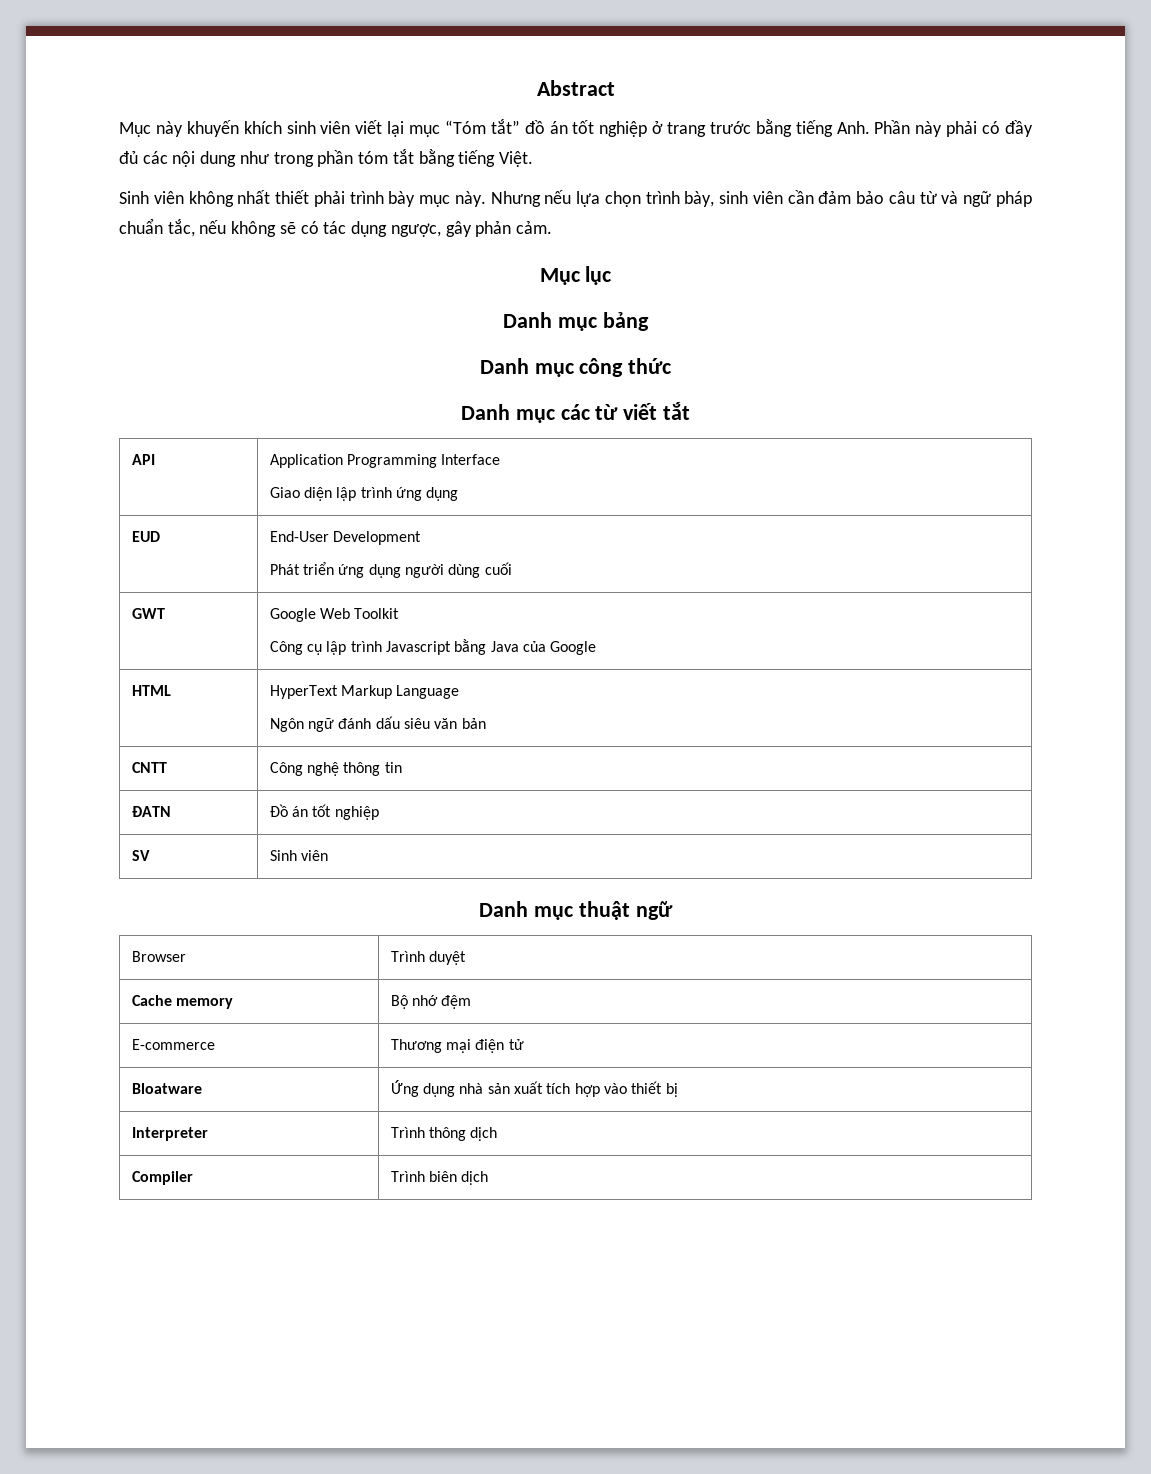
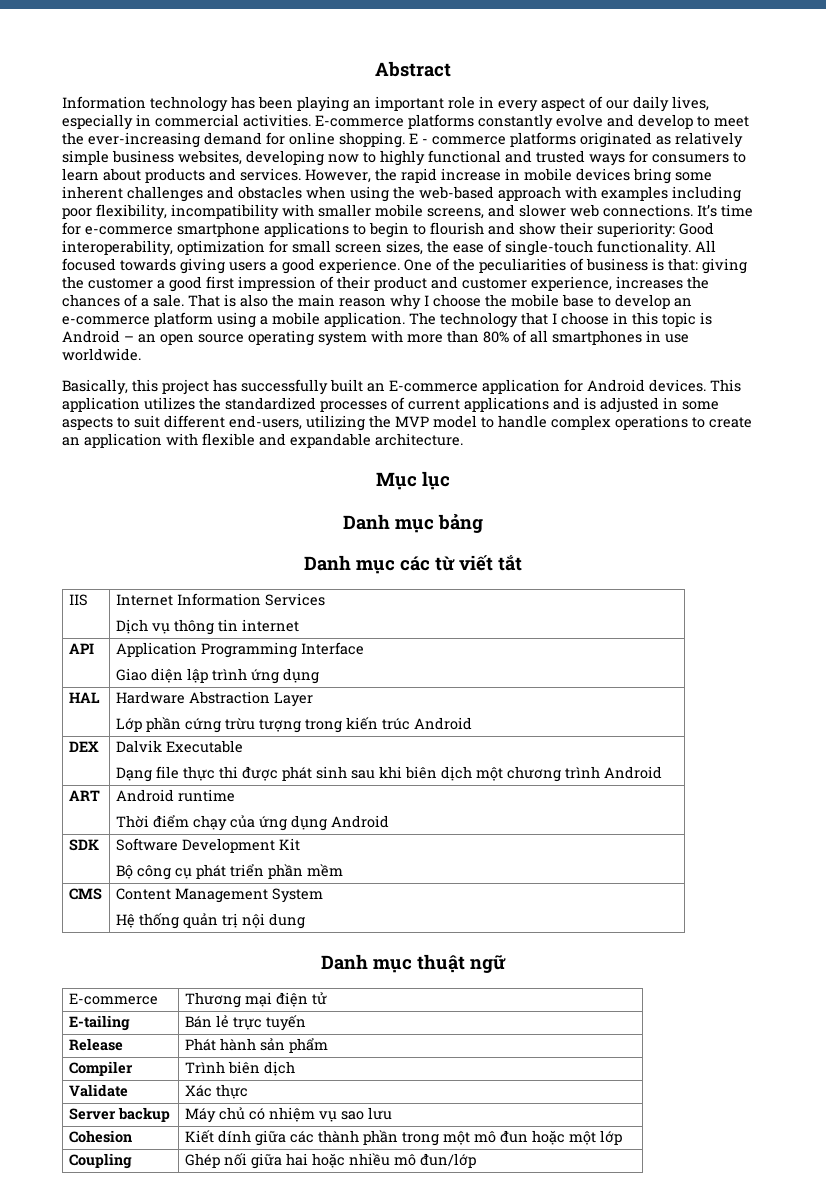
[119,119,1033,137] [119,149,533,167] [119,190,1032,207] [119,218,552,237] Mục này khuyến khích sinh viên viết lại mục “Tóm tắt” đồ án tốt nghiệp ở trang trước bằng tiếng Anh. Phần này phải có đầy đủ các nội dung như trong phần tóm tắt bằng tiếng Việt. // Sinh viên không nhất thiết phải trình bày mục này. Nhưng nếu lựa chọn trình bày, sinh viên cần đảm bảo câu từ và ngữ pháp chuẩn tắc, nếu không sẽ có tác dụng ngược, gây phản cảm. -> [62,96,709,112] [62,114,749,130] [62,132,743,148] [62,150,746,166] [62,168,712,184] [62,186,741,202] [62,204,753,220] [62,222,714,238] [62,240,716,256] [62,258,747,274] [62,276,709,292] [62,294,692,310] [62,312,712,328] [62,330,689,346] [62,348,141,361] [62,379,741,395] [62,397,719,413] [62,415,752,431] [62,433,463,448] Information technology has been playing an important role in every aspect of our daily lives, especially in commercial activities. E-commerce platforms constantly evolve and develop to meet the ever-increasing demand for online shopping. E - commerce platforms originated as relatively simple business websites, developing now to highly functional and trusted ways for consumers to learn about products and services. However, the rapid increase in mobile devices bring some inherent challenges and obstacles when using the web-based approach with examples including poor flexibility, incompatibility with smaller mobile screens, and slower web connections. It’s time for e-commerce smartphone applications to begin to flourish and show their superiority: Good interoperability, optimization for small screen sizes, the ease of single-touch functionality. All focused towards giving users a good experience. One of the peculiarities of business is that: giving the customer a good first impression of their product and customer experience, increases the chances of a sale. That is also the main reason why I choose the mobile base to develop an e-commerce platform using a mobile application. The technology that I choose in this topic is Android – an open source operating system with more than 80% of all smartphones in use worldwide. // Basically, this project has successfully built an E-commerce application for Android devices. This application utilizes the standardized processes of current applications and is adjusted in some aspects to suit different end-users, utilizing the MVP model to handle complex operations to create an application with flexible and expandable architecture.
[479,358,672,377] // Danh mục công thức -> (483, 523) none
(691, 411) none -> [68,594,88,606] [115,593,325,606] [115,619,299,635] // IIS | Internet Information Services // Dịch vụ thông tin internet
[131,531,160,542] [269,531,421,545] [269,562,512,578] [131,608,165,619] [269,608,400,622] [269,639,597,655] [131,685,171,696] [269,685,460,699] [269,716,486,732] [131,762,167,773] [269,762,402,776] [131,806,171,817] [269,804,379,820] [131,850,150,861] [269,850,328,861] [479,901,673,920] [131,951,186,962] [390,951,466,965] [131,995,233,1009] [390,995,472,1009] EUD | End-User Development // Phát triển ứng dụng người dùng cuối // GWT | Google Web Toolkit // Công cụ lập trình Javascript bằng Java của Google // HTML | HyperText Markup Language // Ngôn ngữ đánh dấu siêu văn bản // CNTT | Công nghệ thông tin // ĐATN | Đồ án tốt nghiệp // SV | Sinh viên // Danh mục thuật ngữ // Browser | Trình duyệt // Cache memory | Bộ nhớ đệm -> [68,692,100,703] [115,691,313,707] [115,717,472,733] [68,741,99,752] [115,740,243,753] [115,766,662,782] [68,790,100,801] [115,789,235,802] [115,815,389,831] [68,839,99,851] [115,838,300,853] [115,864,343,880] [68,888,102,900] [115,888,323,903] [115,913,305,929] [321,954,506,973] HAL | Hardware Abstraction Layer // Lớp phần cứng trừu tượng trong kiến trúc Android // DEX | Dalvik Executable // Dạng file thực thi được phát sinh sau khi biên dịch một chương trình Android // ART | Android runtime // Thời điểm chạy của ứng dụng Android // SDK | Software Development Kit // Bộ công cụ phát triển phần mềm // CMS | Content Management System // Hệ thống quản trị nội dung // Danh mục thuật ngữ
[131,1083,202,1094] [390,1080,678,1097] [131,1127,208,1141] [390,1127,498,1141] [131,1171,193,1185] [390,1171,489,1185] Bloatware | Ứng dụng nhà sản xuất tích hợp vào thiết bị // Interpreter | Trình thông dịch // Compiler | Trình biên dịch -> [68,1015,130,1031] [184,1015,306,1031] [68,1038,123,1051] [184,1038,328,1053] [68,1061,133,1076] [184,1061,295,1076] [68,1084,128,1097] [184,1084,248,1099] [68,1107,170,1122] [184,1107,392,1123] [68,1130,132,1143] [184,1130,622,1146] [68,1153,132,1169] [184,1153,476,1169] E-tailing | Bán lẻ trực tuyến // Release | Phát hành sản phẩm // Compiler | Trình biên dịch // Validate | Xác thực // Server backup | Máy chủ có nhiệm vụ sao lưu // Cohesion | Kiết dính giữa các thành phần trong một mô đun hoặc một lớp // Coupling | Ghép nối giữa hai hoặc nhiều mô đun/lớp

